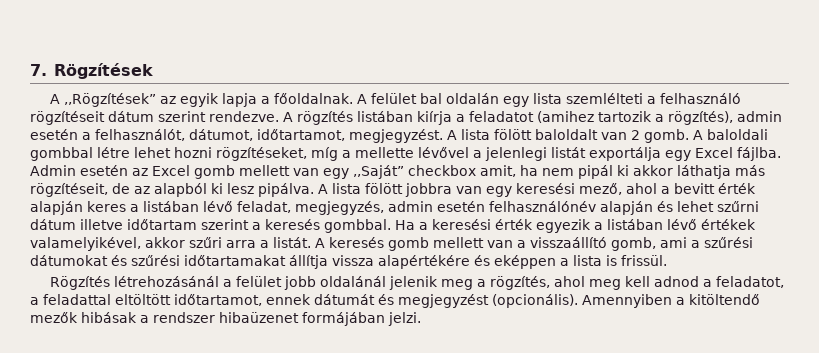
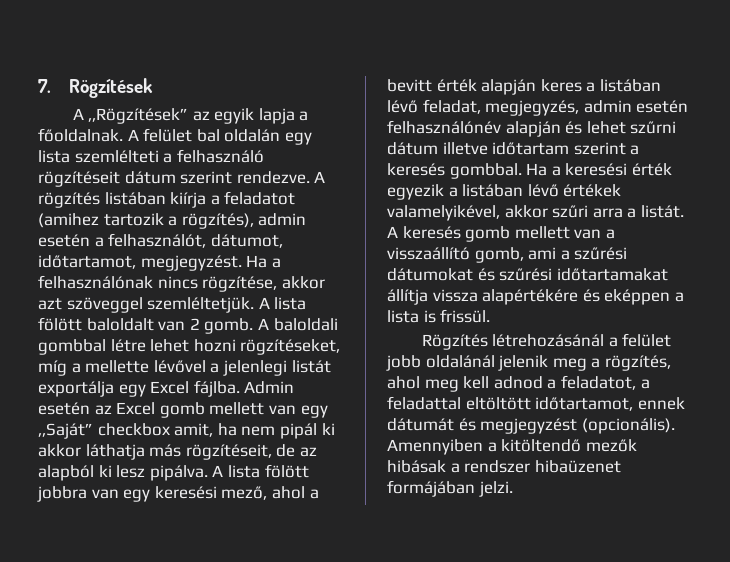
(443, 136) none -> [246,255,281,268] [38,275,325,292] [38,297,255,313] Ha a felhasználónak nincs rögzítése, akkor azt szöveggel szemléltetjük.

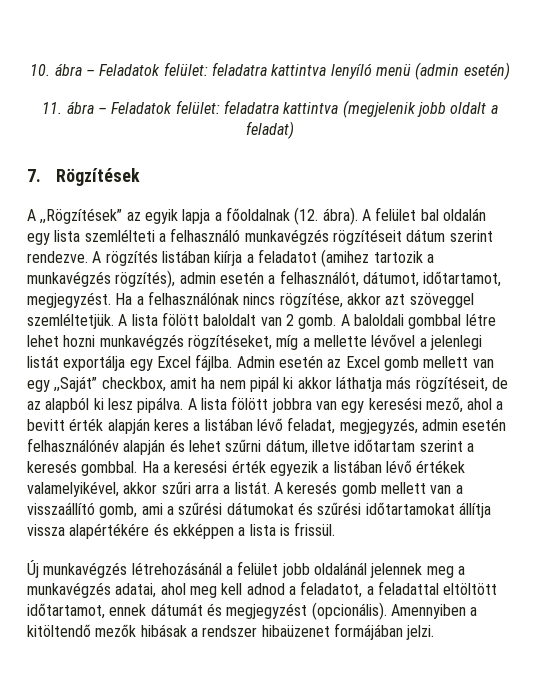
(38, 86) none -> [30,62,510,80] [42,100,498,118] [246,121,294,139] 10. ábra – Feladatok felület: feladatra kattintva lenyíló menü (admin esetén) // 11. ábra – Feladatok felület: feladatra kattintva (megjelenik jobb oldalt a feladat) //
[38,128,123,142] főoldalnak. -> [225,207,358,225] főoldalnak (12. ábra).
(264, 156) none -> [244,229,329,245] munkavégzés
(178, 221) none -> [27,271,111,287] munkavégzés
(236, 345) none -> [99,334,184,350] munkavégzés
[97,423,214,437] checkbox amit, -> [101,377,197,392] checkbox, amit
[387,142,438,155] dátum -> [265,439,308,455] dátum,
[556,268,668,281] időtartamakat -> [365,502,455,515] időtartamokat
[604,289,671,305] eképpen -> [172,523,234,539] ekképpen
[421,334,488,350] Rögzítés -> [27,560,128,578] Új munkavégzés
[498,355,549,371] jelenik -> [370,563,423,578] jelennek
[604,355,671,371] rögzítés, -> [27,582,157,598] munkavégzés adatai,

